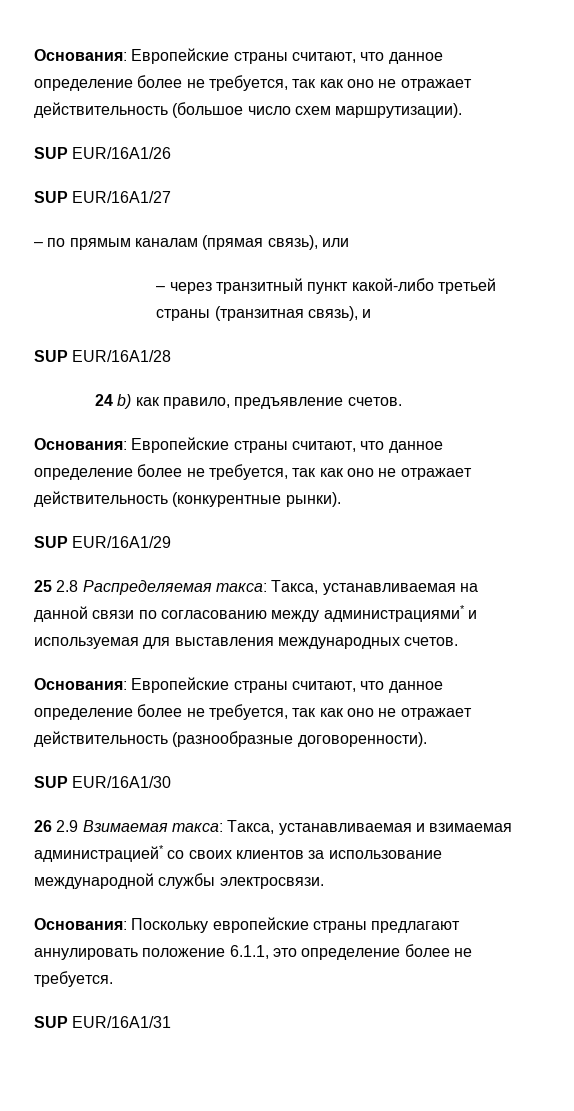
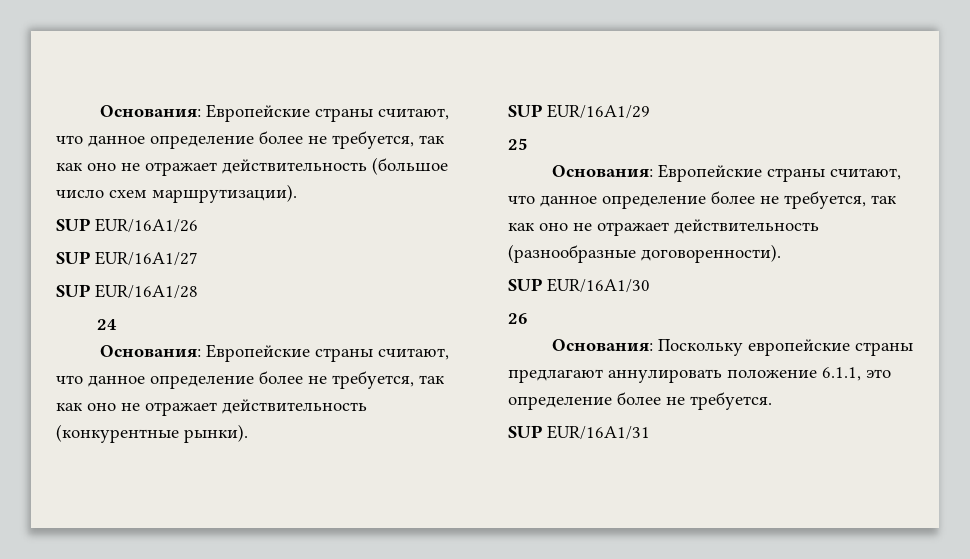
[34,235,349,250] [156,278,496,294] [156,306,372,321] [34,350,172,362] [95,394,402,409] – по прямым каналам (прямая связь), или // – через транзитный пункт какой-либо третьей страны (транзитная связь), и // SUP EUR/16A1/28 // 24 b) как правило, предъявление счетов. -> [56,284,198,299] [97,319,118,330] SUP EUR/16A1/28 // 24
[56,580,478,595] [34,605,477,622] [34,637,459,649] 2.8 Распределяемая такса: Такса, устанавливаемая на данной связи по согласованию между администрациями* и используемая для выставления международных счетов. -> (528, 144) none
[56,820,513,835] [34,845,442,862] [34,873,324,889] 2.9 Взимаемая такса: Такса, устанавливаемая и взимаемая администрацией* со своих клиентов за использование международной службы электросвязи. -> (528, 318) none

